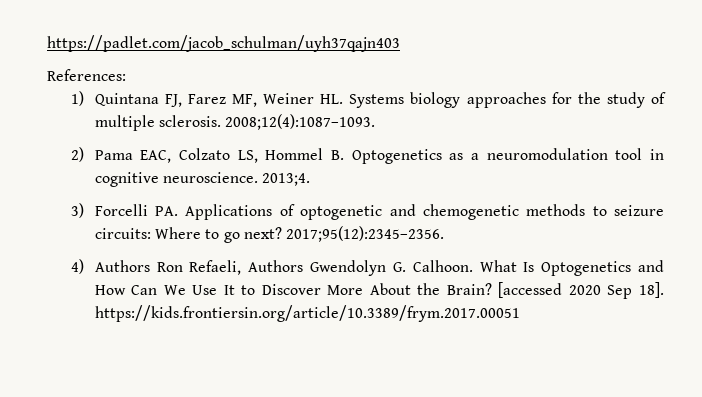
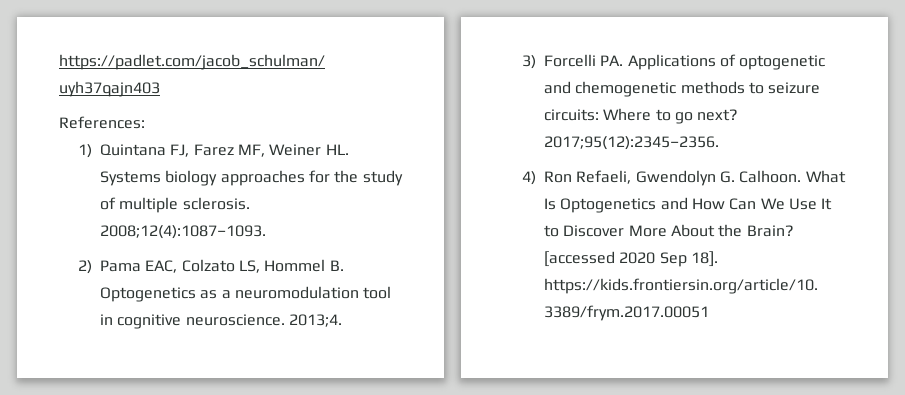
[94,260,150,272] Authors -> (536, 178) none
[248,260,304,272] Authors -> (632, 177) none

